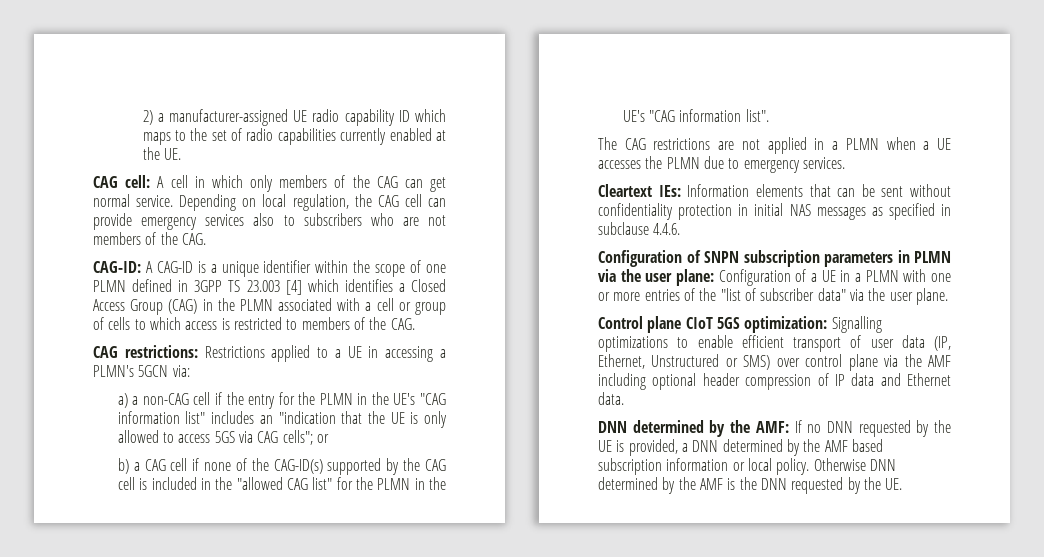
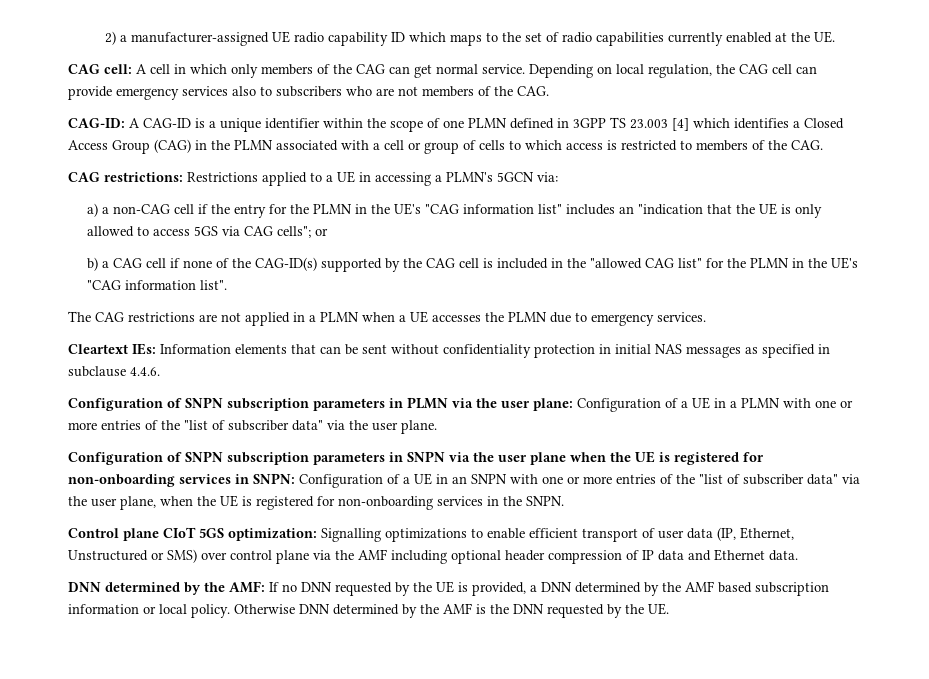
(948, 296) none -> [68,451,764,465] [68,473,860,488] [68,495,564,510] // Configuration of SNPN subscription parameters in SNPN via the user plane when the UE is registered for non-onboarding services in SNPN: Configuration of a UE in an SNPN with one or more entries of the "list of subscriber data" via the user plane, when the UE is registered for non-onboarding services in the SNPN.

